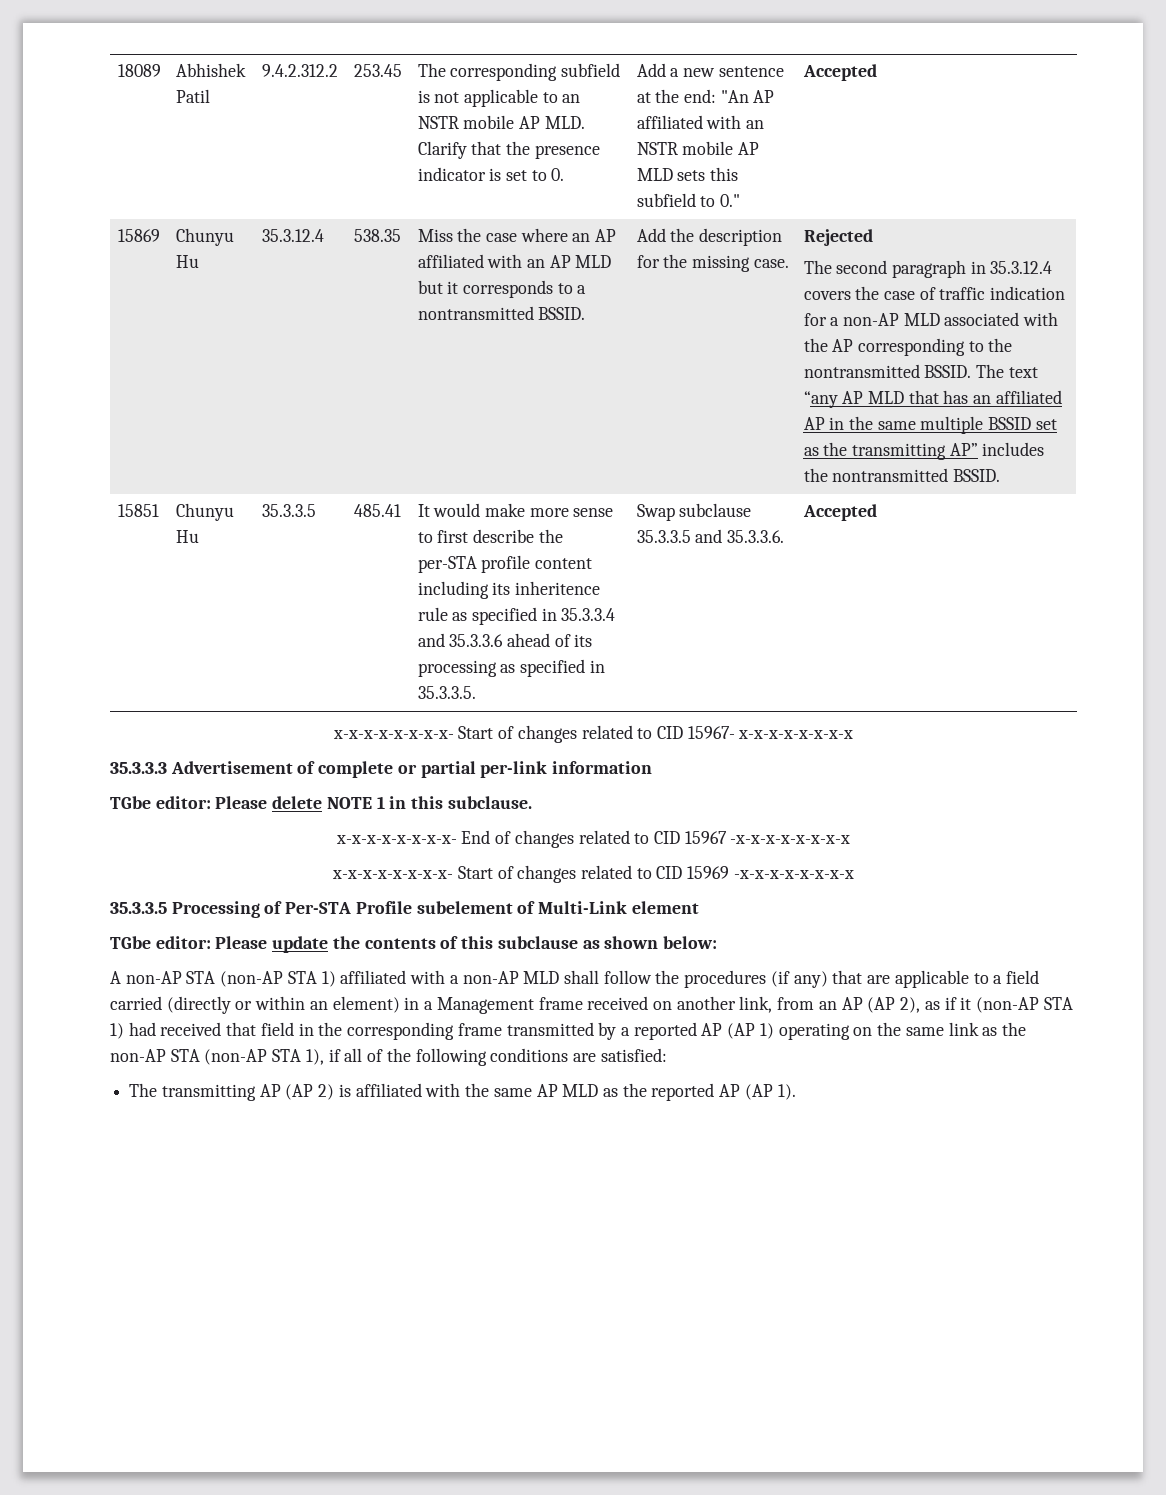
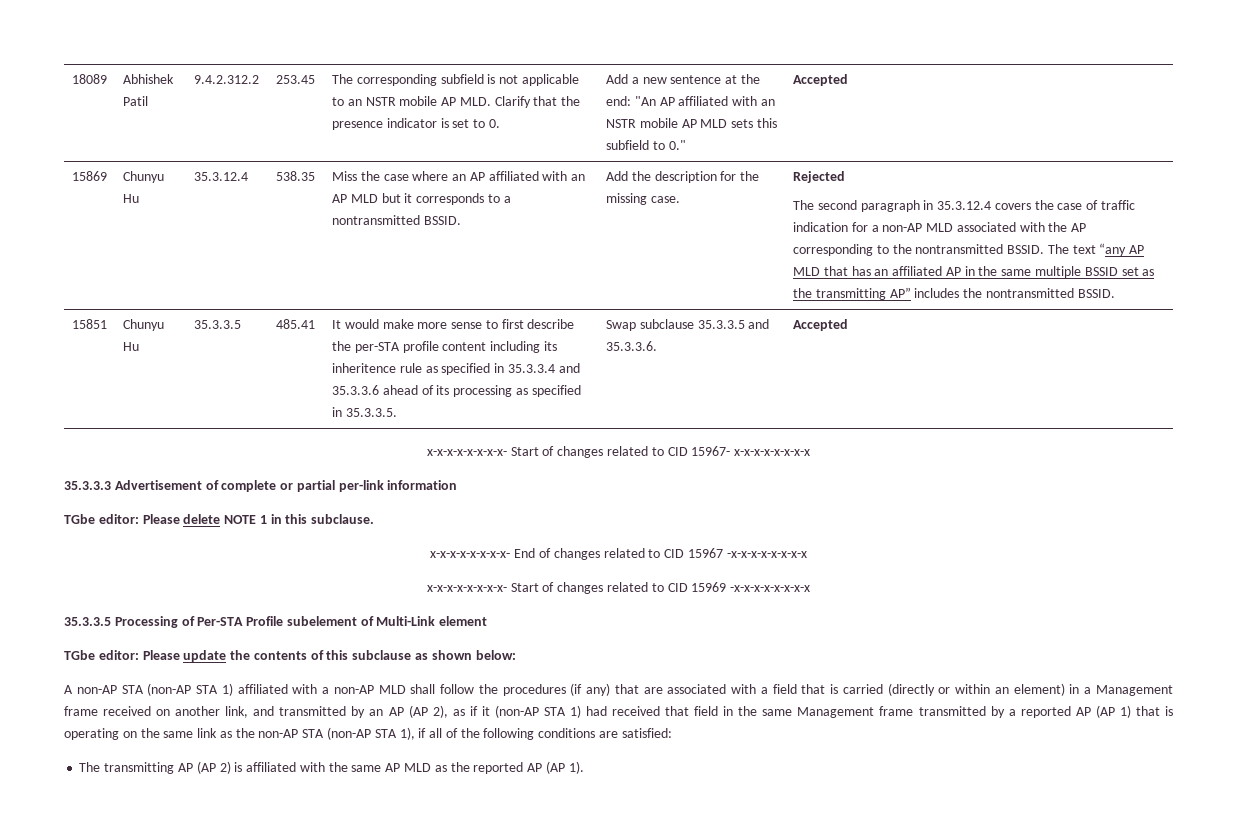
[894,970,1039,988] applicable to a field -> [667,684,839,694] associated with a field that is
[777,997,815,1010] from -> [253,706,366,718] and transmitted by
[347,1022,455,1040] corresponding -> [762,707,875,718] same Management
(774, 1031) none -> [1135,706,1173,716] that is

